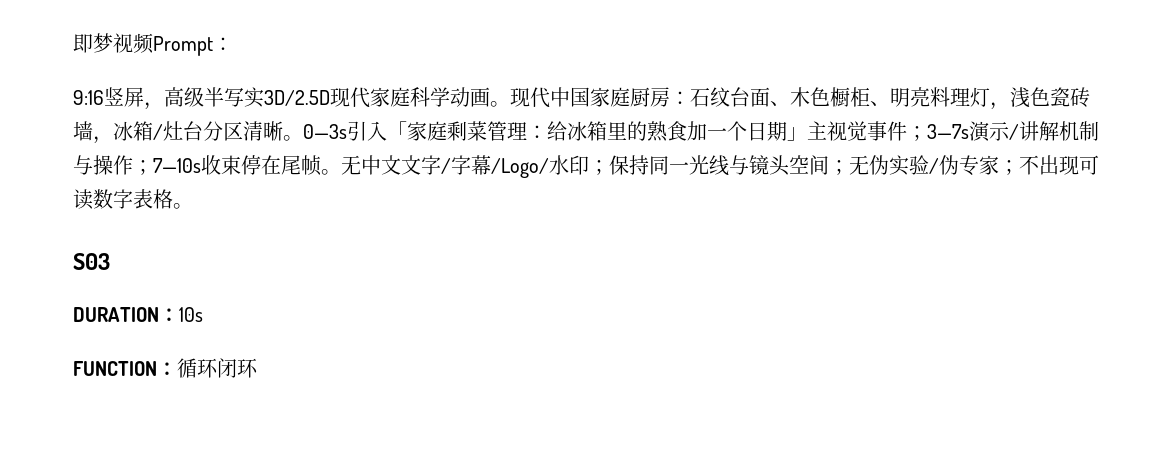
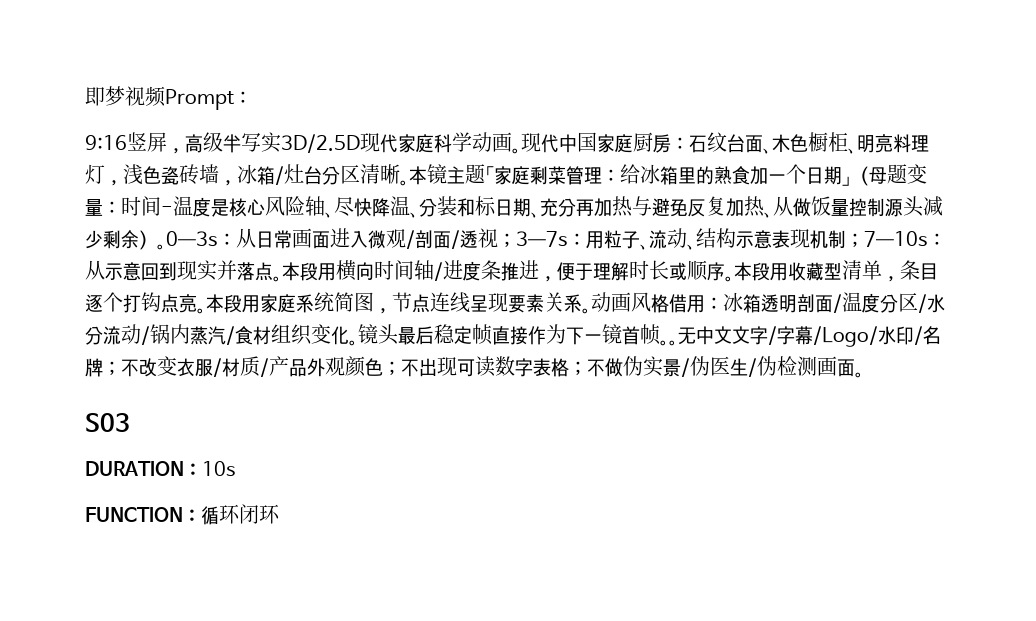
[303,121,387,141] 0—3s引入 -> [409,164,485,185] 本镜主题
[807,121,1099,142] [73,155,322,176] 主视觉事件；3—7s演示/讲解机制与操作；7—10s收束停在尾帧 -> [851,164,927,186] [85,196,943,218] [85,228,946,250] [85,260,938,282] [85,292,945,314] [85,324,669,346] （母题变量：时间-温度是核心风险轴、尽快降温、分装和标日期、充分再加热与避免反复加热、从做饭量控制源头减少剩余）。0—3s：从日常画面进入微观/剖面/透视；3—7s：用粒子、流动、结构示意表现机制；7—10s：从示意回到现实并落点。本段用横向时间轴/进度条推进，便于理解时长或顺序。本段用收藏型清单，条目逐个打钩点亮。本段用家庭系统简图，节点连线呈现要素关系。动画风格借用：冰箱透明剖面/温度分区/水分流动/锅内蒸汽/食材组织变化。镜头最后稳定帧直接作为下一镜首帧。
[589,155,999,176] ；保持同一光线与镜头空间；无伪实验/伪专家 -> [914,326,941,345] [85,356,383,377] /名牌；不改变衣服/材质/产品外观颜色
(173, 199) none -> [569,356,855,377] ；不做伪实景/伪医生/伪检测画面

